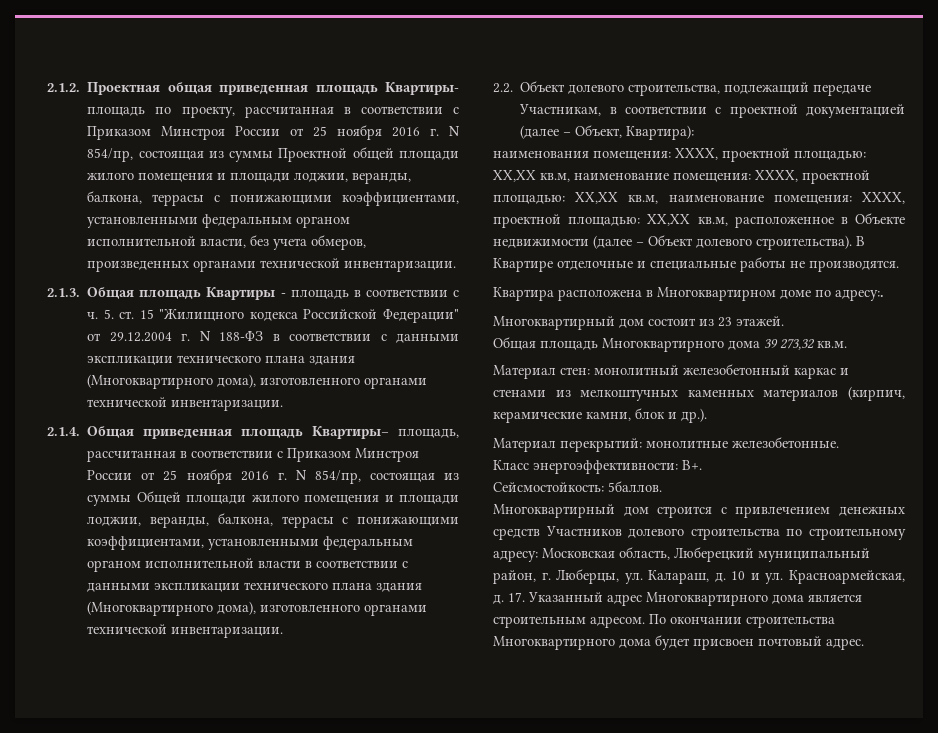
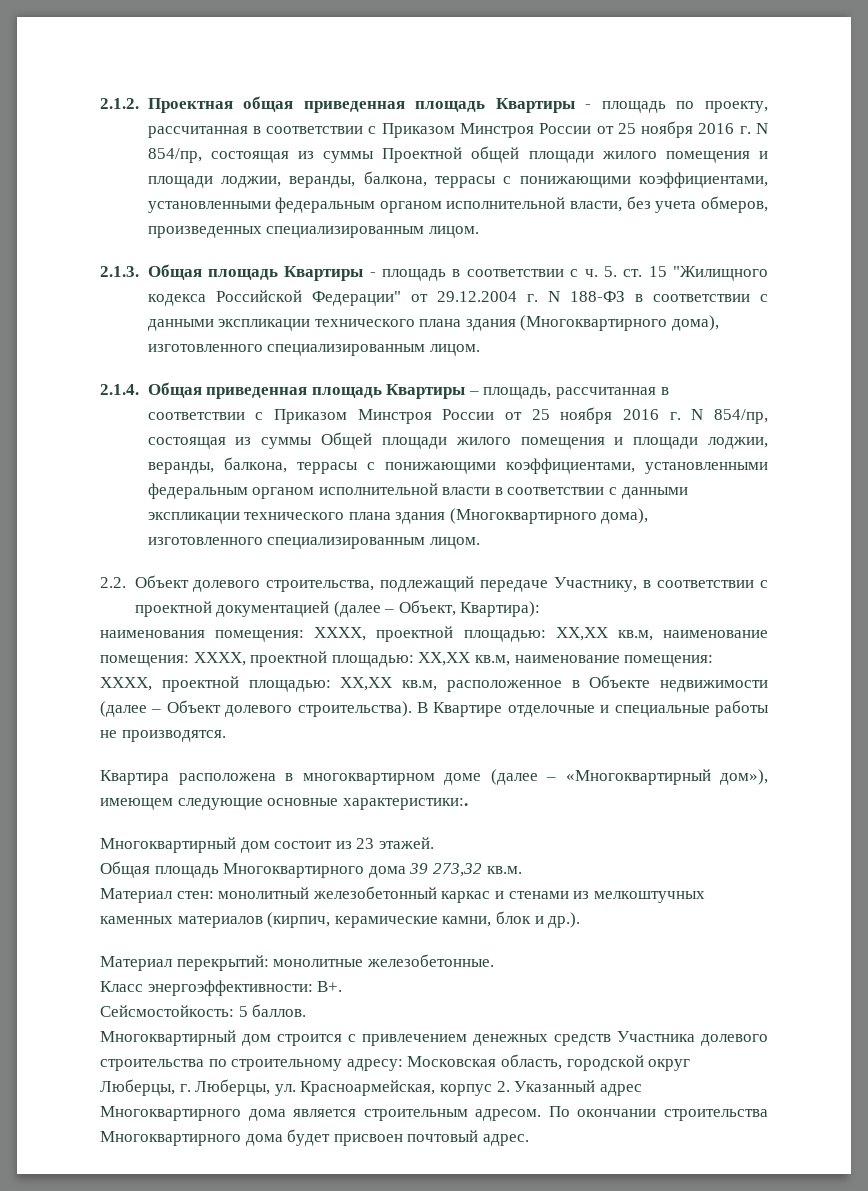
[385,82,459,95] Квартиры- -> [495,98,592,113] Квартиры -
[193,258,457,272] органами технической инвентаризации. -> [266,226,479,238] специализированным лицом.
[364,377,428,389] [87,397,284,411] органами технической инвентаризации. -> [267,344,480,356] специализированным лицом.
[312,426,390,439] Квартиры– -> [386,384,479,399] Квартиры –
[364,604,428,616] [87,624,284,638] органами технической инвентаризации. -> [267,537,480,549] специализированным лицом.
[519,104,602,116] Участникам, -> [554,577,638,592] Участнику,
[657,287,884,301] Многоквартирном доме по адресу:. -> [302,769,768,785] [100,798,468,810] многоквартирном доме (далее – «Многоквартирный дом»), имеющем следующие основные характеристики:.
[608,481,662,492] 5баллов. -> [238,1004,307,1017] 5 баллов.
[545,526,622,536] Участников -> [617,1031,695,1042] Участника
[674,547,870,562] [493,569,905,584] [493,592,525,604] Люберецкий муниципальный район, г. Люберцы, ул. Калараш, д. 10 и ул. Красноармейская, д. 17. -> [566,1055,691,1071] [100,1079,510,1096] городской округ Люберцы, г. Люберцы, ул. Красноармейская, корпус 2.

